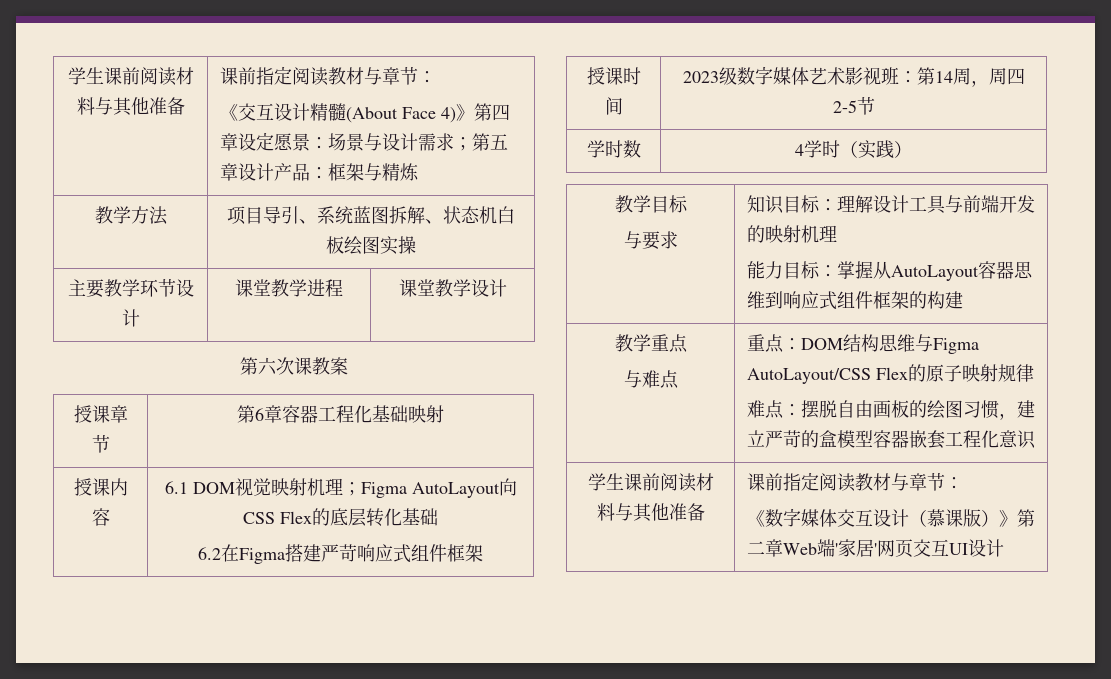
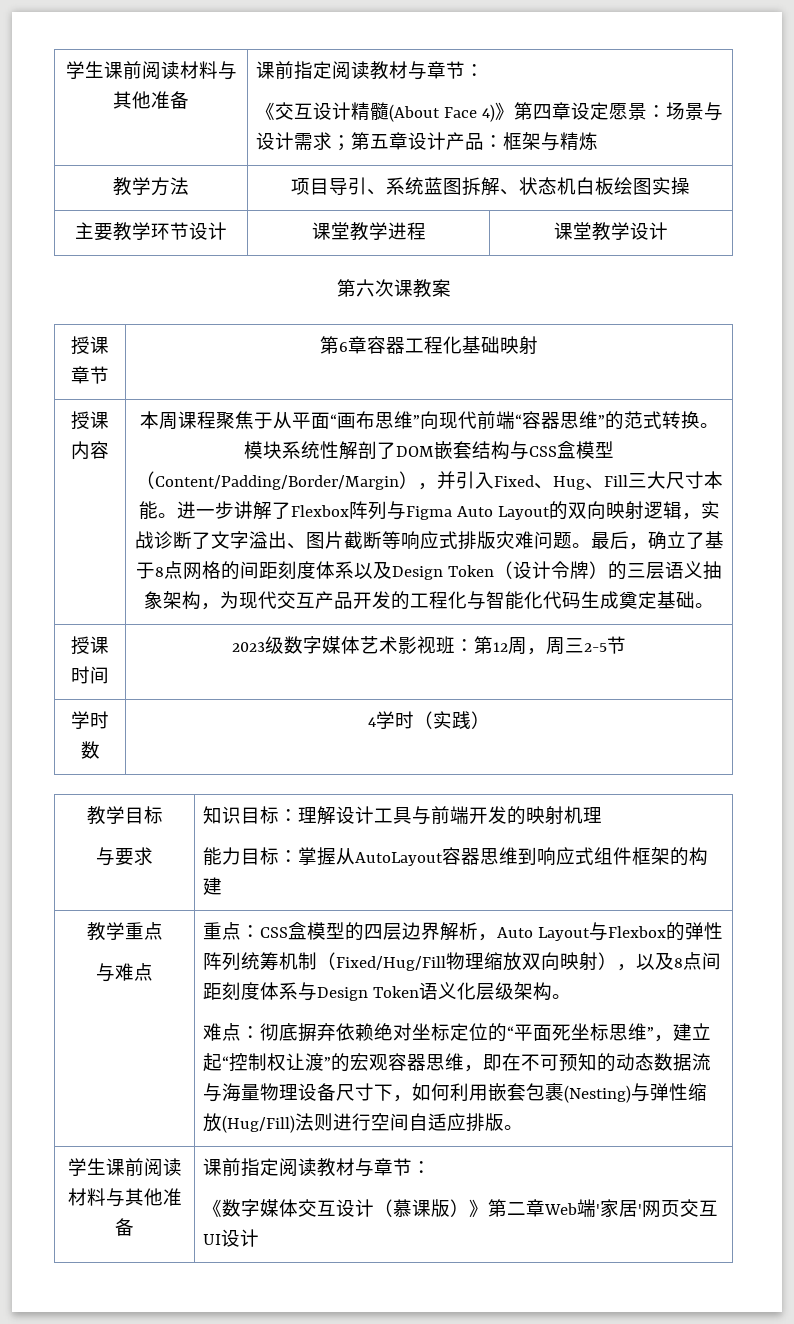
[164,478,517,498] [243,508,438,527] [198,544,483,564] 6.1 DOM视觉映射机理；Figma AutoLayout向CSS Flex的底层转化基础 // 6.2在Figma搭建严苛响应式组件框架 -> [139,411,719,430] [244,441,614,460] [135,471,723,490] [138,501,720,520] [134,531,724,550] [136,561,722,580] [144,591,714,610] 本周课程聚焦于从平面“画布思维”向现代前端“容器思维”的范式转换。模块系统性解剖了DOM嵌套结构与CSS盒模型（Content/Padding/Border/Margin），并引入Fixed、Hug、Fill三大尺寸本能。进一步讲解了Flexbox阵列与Figma Auto Layout的双向映射逻辑，实战诊断了文字溢出、图片截断等响应式排版灾难问题。最后，确立了基于8点网格的间距刻度体系以及Design Token（设计令牌）的三层语义抽象架构，为现代交互产品开发的工程化与智能化代码生成奠定基础。
[934,68,1025,87] 14周，周四 -> [493,637,584,655] 12周，周三
[800,334,979,354] [746,364,1034,384] [746,400,1035,420] [746,430,1036,449] DOM结构思维与Figma AutoLayout/CSS Flex的原子映射规律 // 难点：摆脱自由画板的绘图习惯，建立严苛的盒模型容器嵌套工程化意识 -> [259,922,723,941] [202,952,721,971] [202,982,571,1001] [202,1023,711,1042] [202,1053,711,1072] [202,1083,707,1103] [202,1113,523,1133] CSS盒模型的四层边界解析，Auto Layout与Flexbox的弹性阵列统筹机制（Fixed/Hug/Fill物理缩放双向映射），以及8点间距刻度体系与Design Token语义化层级架构。 // 难点：彻底摒弃依赖绝对坐标定位的“平面死坐标思维”，建立起“控制权让渡”的宏观容器思维，即在不可预知的动态数据流与海量物理设备尺寸下，如何利用嵌套包裹(Nesting)与弹性缩放(Hug/Fill)法则进行空间自适应排版。

